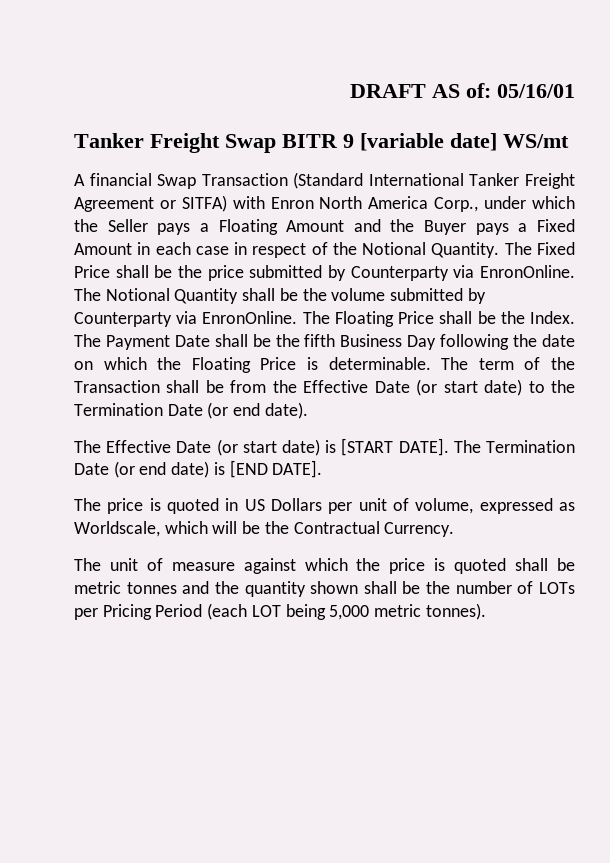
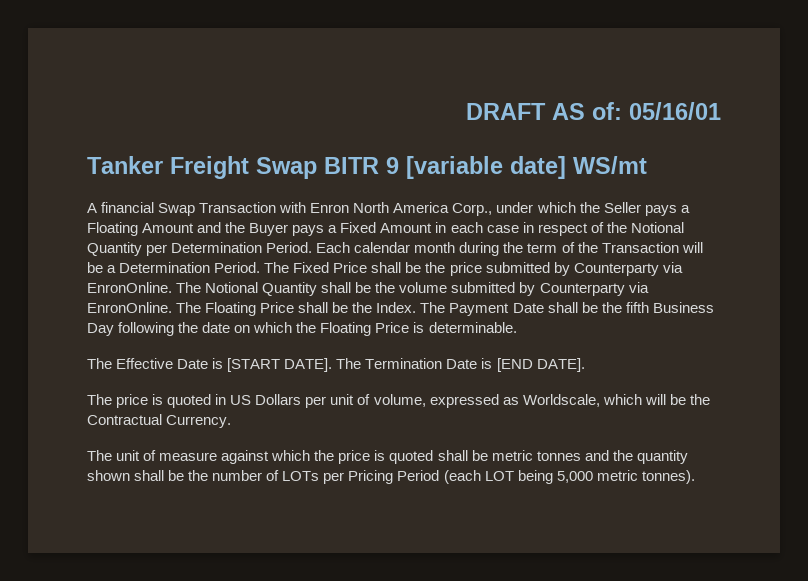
[293,172,575,189] [74,195,227,212] (Standard International Tanker Freight Agreement or SITFA) -> (277, 207) none
[431,242,500,258] Quantity. -> [87,242,703,256] [87,262,261,273] Quantity per Determination Period. Each calendar month during the term of the Transaction will be a Determination Period.
[441,357,575,370] [74,379,575,396] [74,402,308,419] The term of the Transaction shall be from the Effective Date (or start date) to the Termination Date (or end date). -> (517, 327) none
[216,439,320,456] (or start date) -> (209, 364) none
[113,461,210,478] (or end date) -> (478, 364) none

